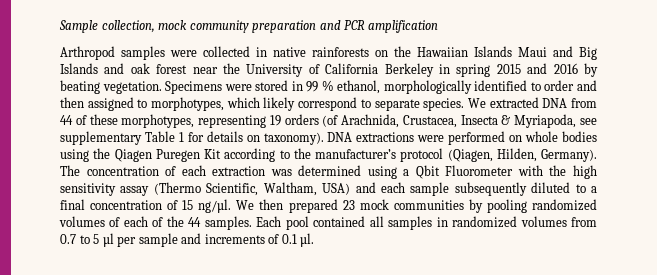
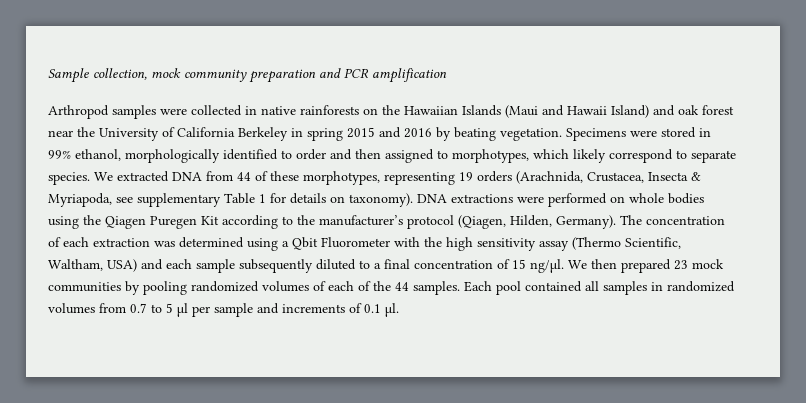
[518,46,597,60] [60,63,98,74] Maui and Big Islands -> [505,105,649,118] (Maui and Hawaii Island)
[306,80,334,92] 99 % -> [48,150,71,159] 99%
[322,114,400,128] (of Arachnida, -> [516,171,583,184] (Arachnida,

